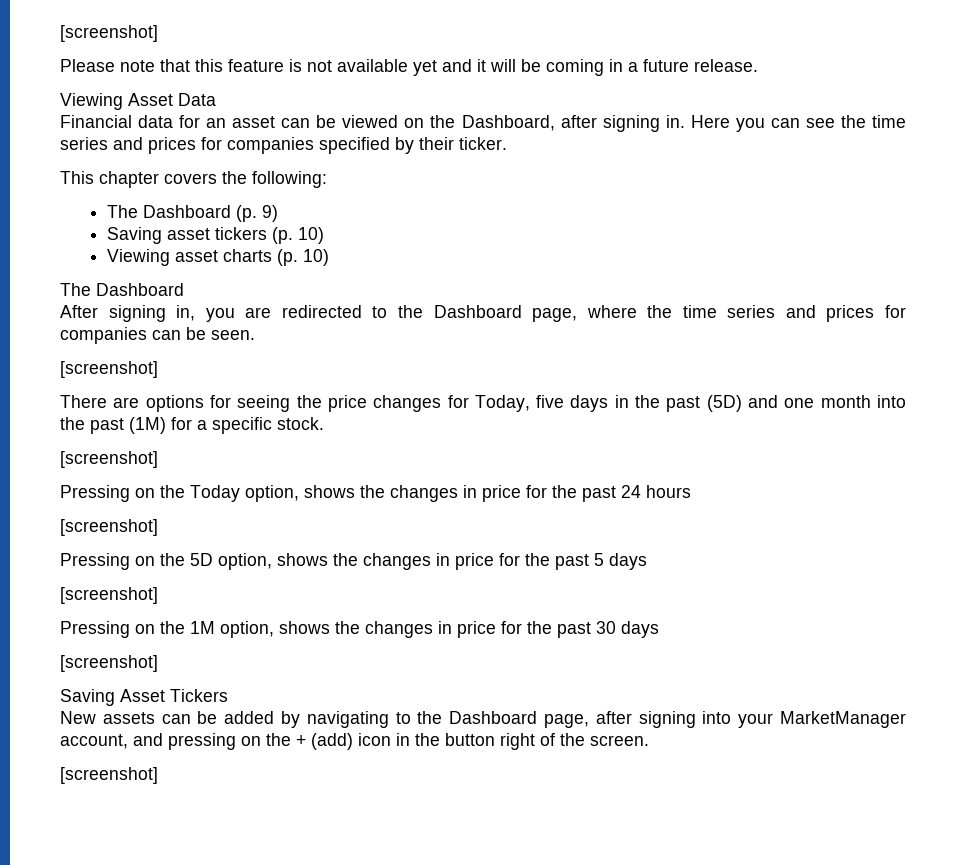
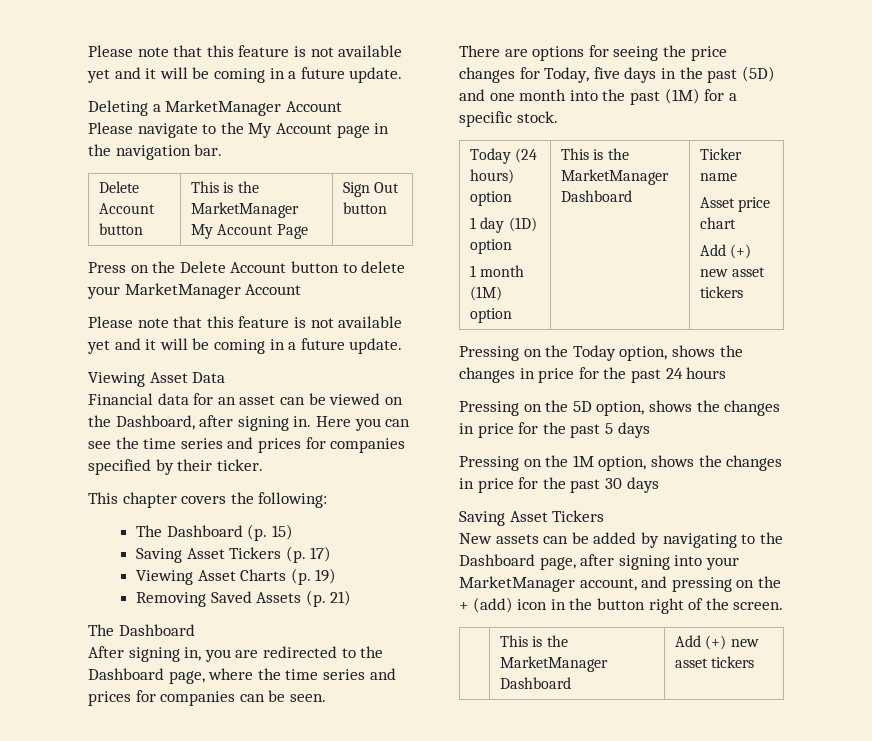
[60,25,158,42] [screenshot] -> [88,45,403,57] [87,67,403,83] [88,100,342,116] [88,122,390,138] [88,144,223,160] [99,181,140,193] [99,203,156,214] [99,223,144,235] [191,181,259,193] [191,202,300,218] [191,224,308,239] [343,182,400,197] [343,202,388,214] [88,261,406,273] [87,283,302,299] Please note that this feature is not available yet and it will be coming in a future update. // Deleting a MarketManager Account // Please navigate to the My Account page in the navigation bar. // Delete Account button | This is the MarketManager My Account Page | Sign Out button // Press on the Delete Account button to delete your MarketManager Account
[694,59,758,72] release. -> [349,338,403,354] update.
[262,205,279,222] [107,227,325,244] [107,249,330,266] 9) // Saving asset tickers (p. 10) // Viewing asset charts (p. 10) -> [271,524,293,540] [136,546,332,563] [136,568,337,585] [136,590,352,607] 15) // Saving Asset Tickers (p. 17) // Viewing Asset Charts (p. 19) // Removing Saved Assets (p. 21)
[60,361,158,378] // [screenshot] -> (326, 698) none
[60,451,158,468] // [screenshot] -> [470,148,538,164] [470,169,515,184] [470,191,513,206] [470,217,537,233] [470,239,513,254] [470,265,525,277] [470,286,503,301] [470,308,513,323] [561,148,629,160] [561,169,670,185] [561,190,633,202] [700,148,743,160] [700,173,738,181] [700,197,771,212] [700,217,737,229] [700,244,752,259] [700,267,766,277] [700,286,744,298] // Today (24 hours) option // 1 day (1D) option // 1 month (1M) option | This is the MarketManager Dashboard | Ticker name // Asset price chart // Add (+) new asset tickers
[60,519,158,536] // [screenshot] -> (727, 373) none
[60,587,158,604] // [screenshot] -> (650, 430) none
[60,655,158,672] // [screenshot] -> (659, 485) none
[60,767,158,784] // [screenshot] -> [500,635,568,647] [500,656,609,672] [500,677,572,689] [675,635,759,650] [675,656,755,668] // | This is the MarketManager Dashboard | Add (+) new asset tickers

